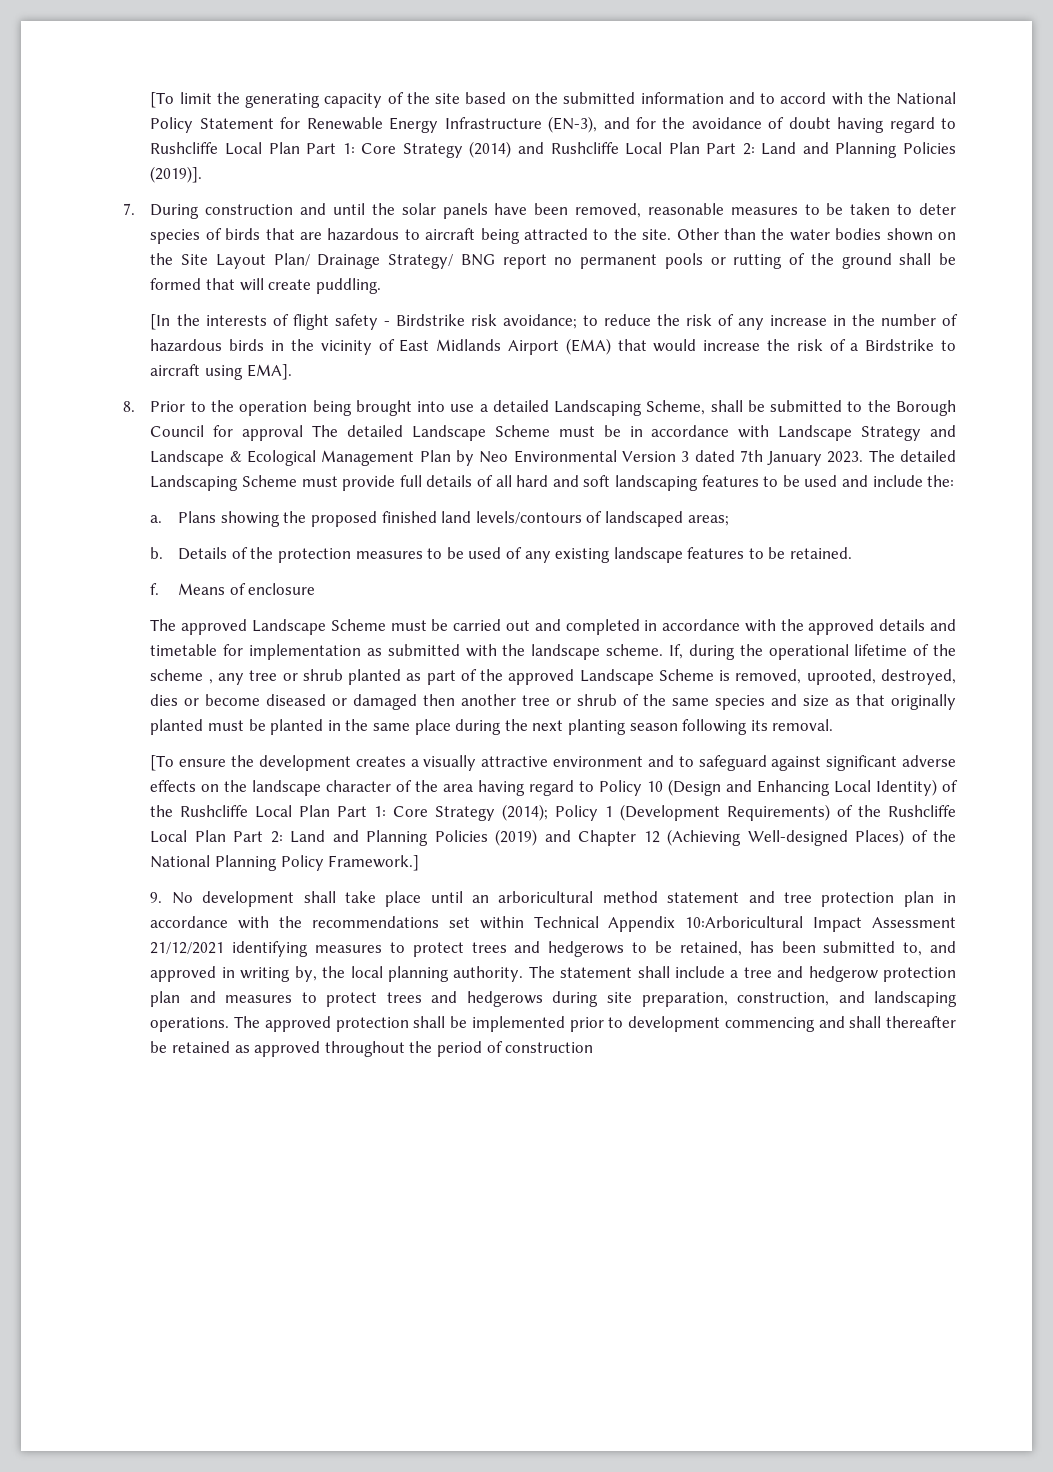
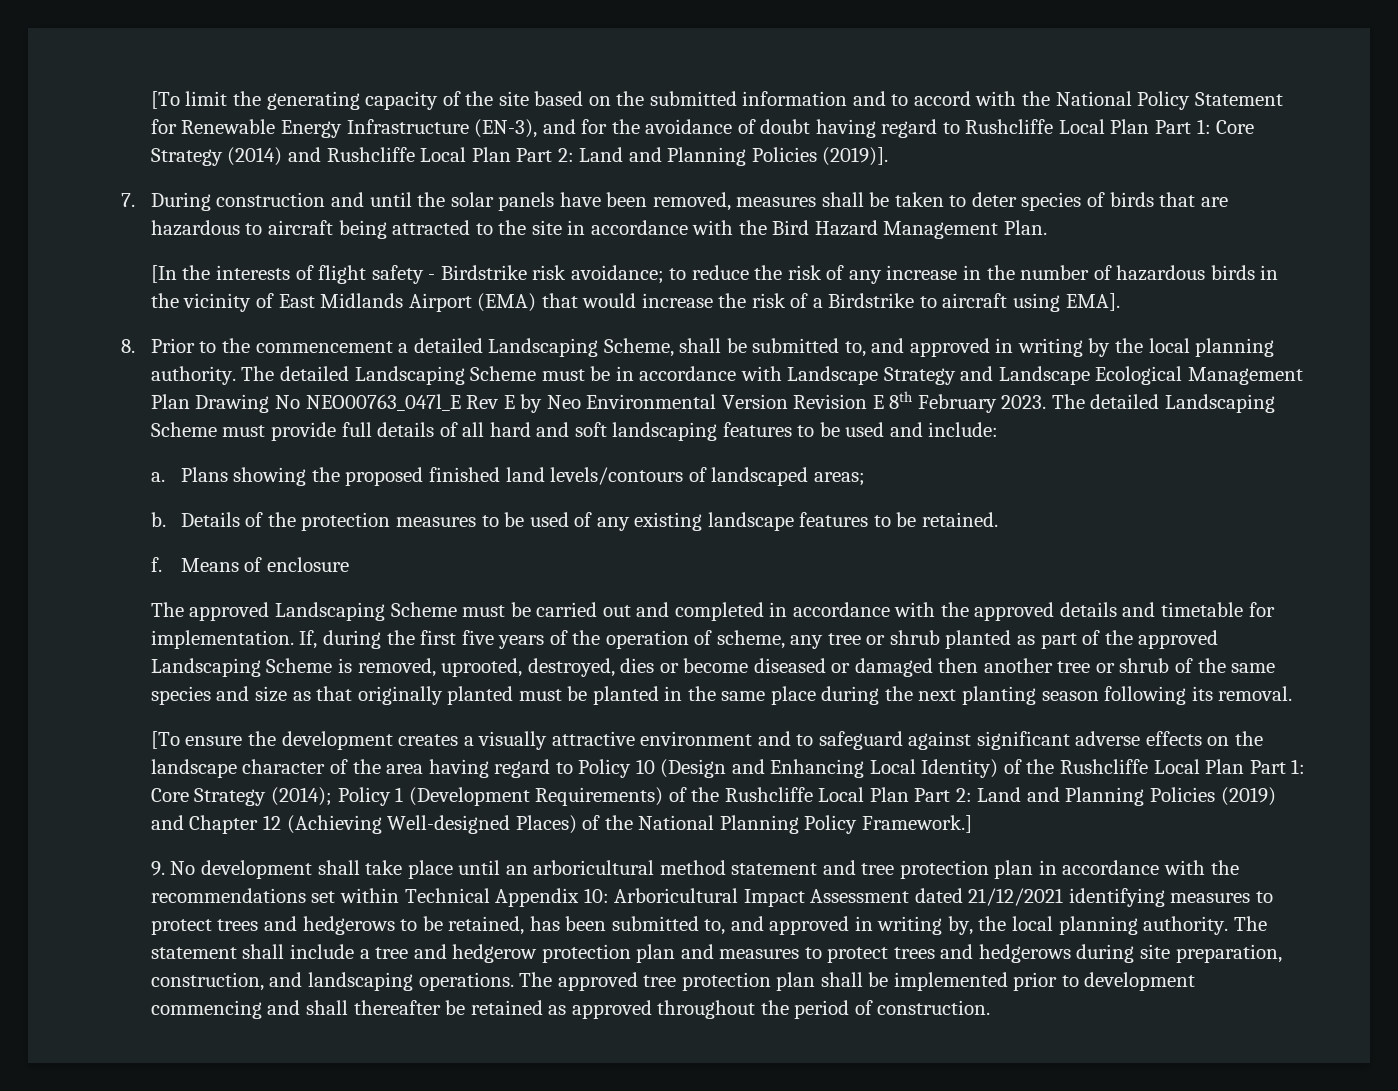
[647,203,820,215] reasonable measures to -> [736,192,864,207] measures shall
[642,228,956,241] [150,253,956,269] [150,278,381,294] site. Other than the water bodies shown on the Site Layout Plan/ Drainage Strategy/ BNG report no permanent pools or rutting of the ground shall be formed that will create puddling. -> [531,220,1047,239] site in accordance with the Bird Hazard Management Plan.
[239,400,475,416] operation being brought into use -> [255,341,393,353] commencement
[847,400,956,416] [150,425,486,441] to the Borough Council for approval The detailed Landscape -> [844,338,1275,357] [150,366,465,385] to, and approved in writing by the local planning authority. The detailed Landscaping
[229,451,242,462] & -> (1090, 375) none
[455,450,823,466] by Neo Environmental Version 3 dated 7th January -> [195,391,997,413] Drawing No NEO00763_047l_E Rev E by Neo Environmental Version Revision E 8th February
[872,475,955,487] include the: -> [928,422,999,437] include:
[252,619,327,635] Landscape -> [274,602,385,621] Landscaping
[249,644,956,660] [150,669,213,684] implementation as submitted with the landscape scheme. If, during the operational lifetime of the scheme , -> [150,630,785,649] implementation. If, during the first five years of the operation of scheme,
[579,669,654,685] Landscape -> [150,658,261,677] Landscaping
[685,916,804,928] 10:Arboricultural -> [583,888,739,903] 10: Arboricultural
(956, 922) none -> [914,888,963,903] dated
[335,1017,409,1032] protection -> [643,972,816,991] tree protection plan
[505,1042,594,1053] construction -> [877,1000,991,1015] construction.

